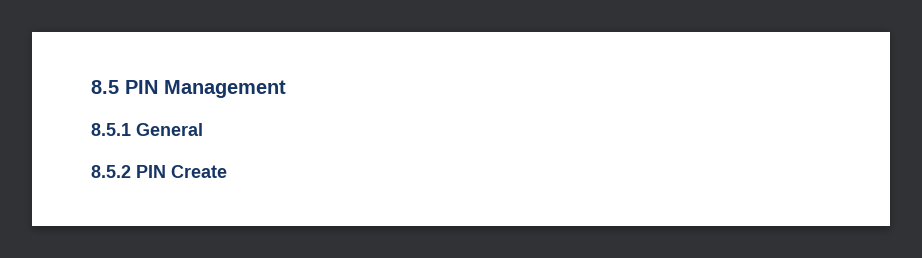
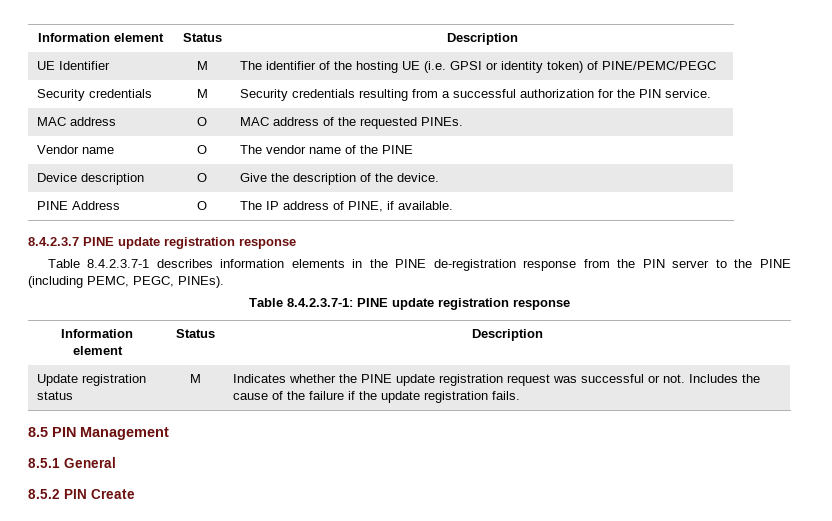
(91, 87) none -> [38,33,164,42] [182,33,222,42] [447,33,518,45] [37,61,111,70] [196,61,208,70] [240,61,717,73] [37,89,153,101] [196,89,208,98] [240,89,712,101] [37,117,117,126] [197,117,207,126] [240,117,464,129] [37,145,115,154] [197,145,207,154] [240,145,414,154] [37,173,145,185] [197,173,207,182] [240,173,440,185] [37,201,121,210] [197,201,207,210] [240,201,454,212] [28,237,296,249] [47,259,792,271] [28,276,224,288] [249,298,570,310] [61,329,133,338] [72,346,123,355] [175,329,215,338] [472,329,543,341] [37,374,147,386] [37,391,74,400] [189,374,201,383] [233,374,761,386] [233,391,521,403] Information element | Status | Description // UE Identifier | M | The identifier of the hosting UE (i.e. GPSI or identity token) of PINE/PEMC/PEGC // Security credentials | M | Security credentials resulting from a successful authorization for the PIN service. // MAC address | O | MAC address of the requested PINEs. // Vendor name | O | The vendor name of the PINE // Device description | O | Give the description of the device. // PINE Address | O | The IP address of PINE, if available. // 8.4.2.3.7 PINE update registration response // Table 8.4.2.3.7-1 describes information elements in the PINE de-registration response from the PIN server to the PINE (including PEMC, PEGC, PINEs). // Table 8.4.2.3.7-1: PINE update registration response // Information element | Status | Description // Update registration status | M | Indicates whether the PINE update registration request was successful or not. Includes the cause of the failure if the update registration fails. //

